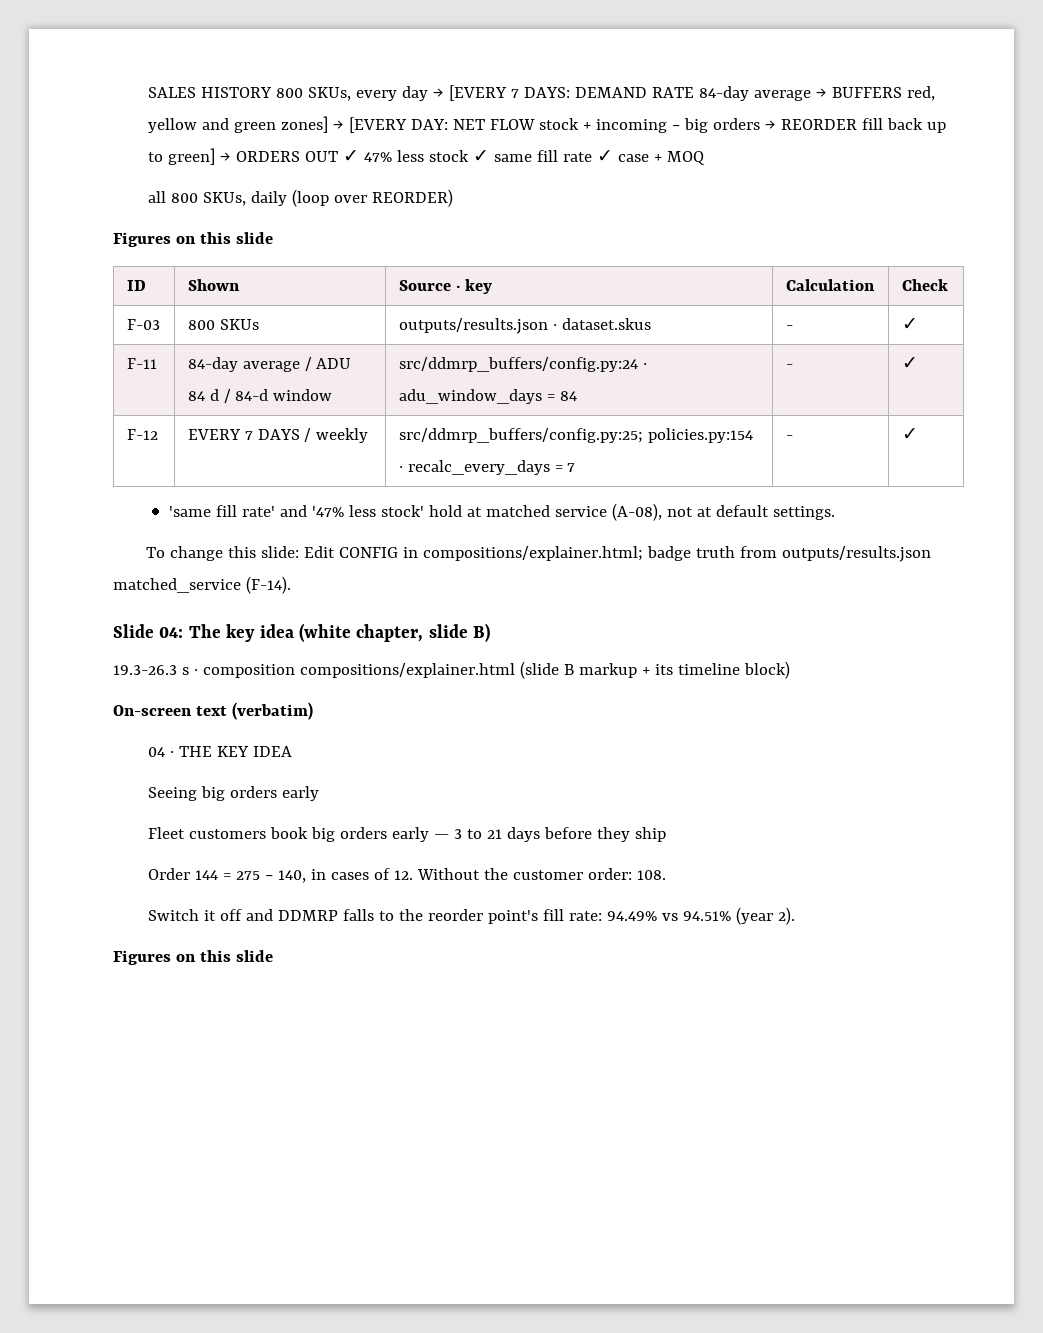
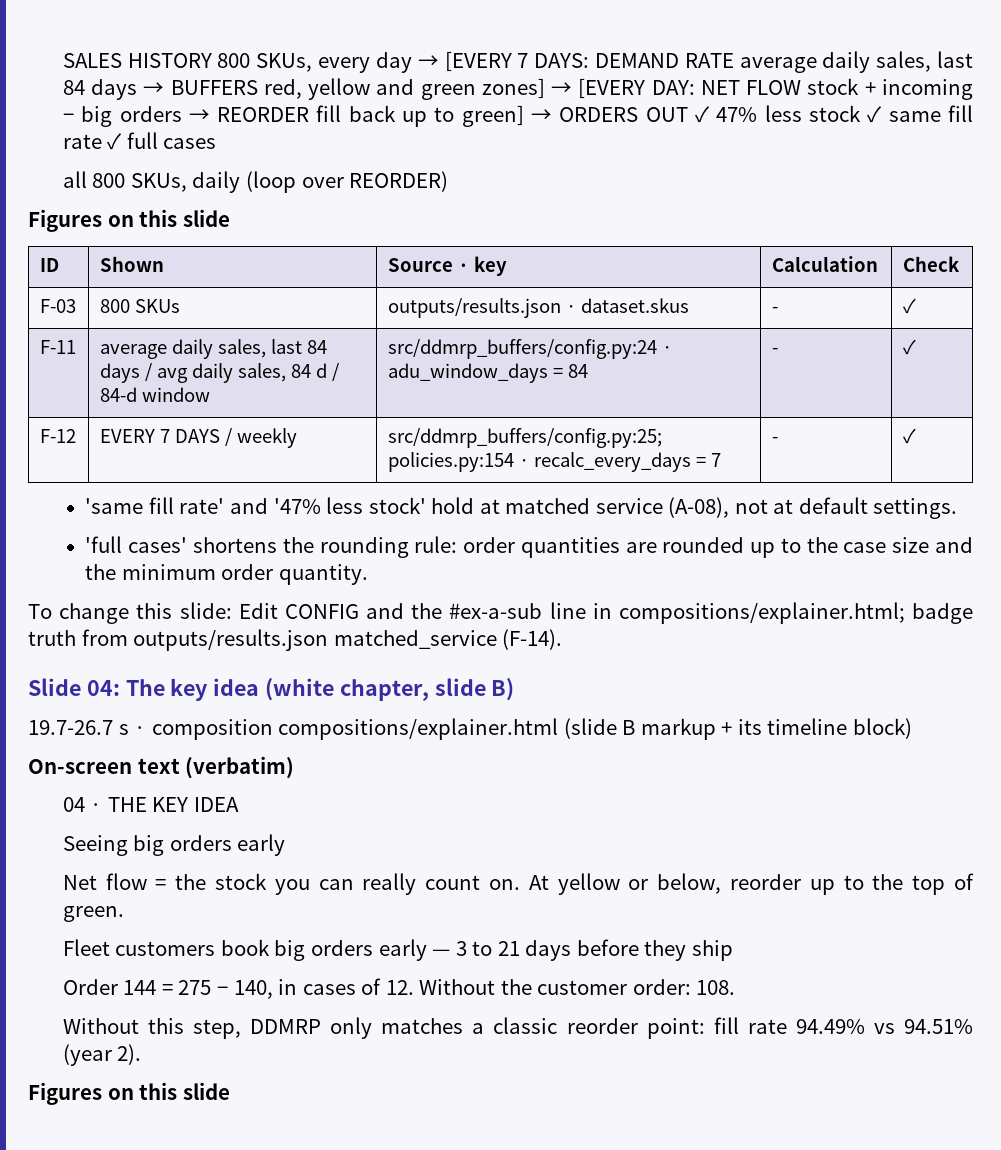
[699,86,812,101] 84-day average -> [739,51,973,73] [62,79,138,100] average daily sales, last 84 days
[618,151,706,165] case + MOQ -> [126,132,217,149] full cases
[187,357,352,372] 84-day average / ADU -> [99,339,327,359] [99,363,286,383] average daily sales, last 84 days / avg daily sales,
(835, 513) none -> [85,536,974,558] [85,564,369,585] // 'full cases' shortens the rounding rule: order quantities are rounded up to the case size and the minimum order quantity.
(398, 552) none -> [366,602,586,619] and the #ex-a-sub line
[113,665,177,675] 19.3-26.3 -> [28,720,113,735] 19.7-26.7
(320, 793) none -> [62,873,974,895] [62,906,124,922] // Net flow = the stock you can really count on. At yellow or below, reorder up to the top of green.
[148,909,603,924] Switch it off and DDMRP falls to the reorder point's fill rate: -> [62,1017,787,1039] Without this step, DDMRP only matches a classic reorder point: fill rate

